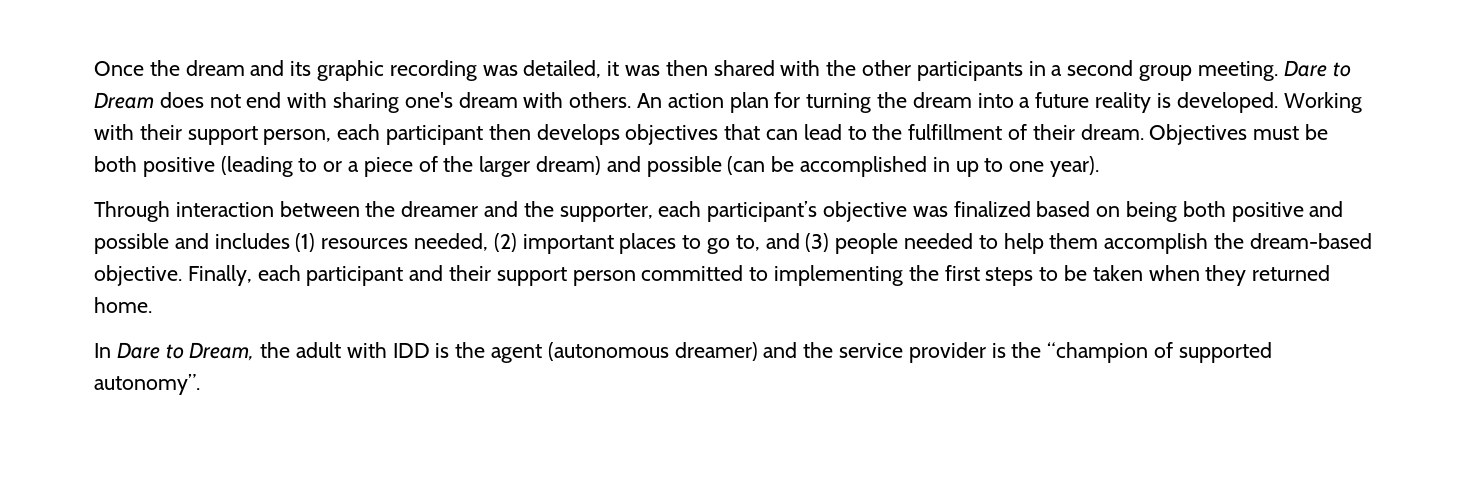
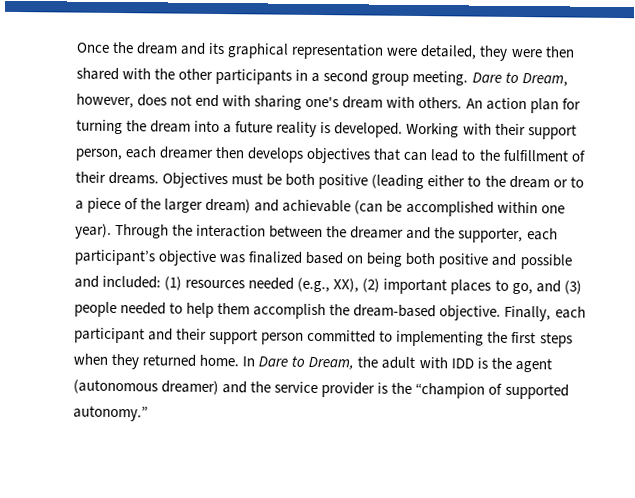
[317,60,661,81] graphic recording was detailed, it was -> [227,43,542,61] graphical representation were detailed, they were
[94,92,154,109] Dream -> [521,73,568,87] [76,93,134,109] Dream, however,
[386,125,484,145] participant -> [159,146,215,159] dreamer
[1080,124,1144,140] dream. -> [108,171,160,185] dreams.
[298,158,343,172] to or -> [427,175,584,189] either to the dream or to
[646,156,722,177] possible -> [282,199,352,213] achievable
[932,157,1004,177] in up to -> [496,201,538,214] within
[94,201,170,222] // Through -> [115,223,194,239] Through the
[214,233,290,249] includes -> [102,275,162,289] included:
[414,233,489,251] needed, -> [248,277,360,293] needed (e.g., XX),
[707,235,760,254] go to, -> [511,282,533,295] go,
[1039,265,1143,281] to be taken -> (573, 340) none
(152, 305) // -> (240, 360) none
[94,374,200,395] autonomy”. -> [73,405,148,422] autonomy.”

